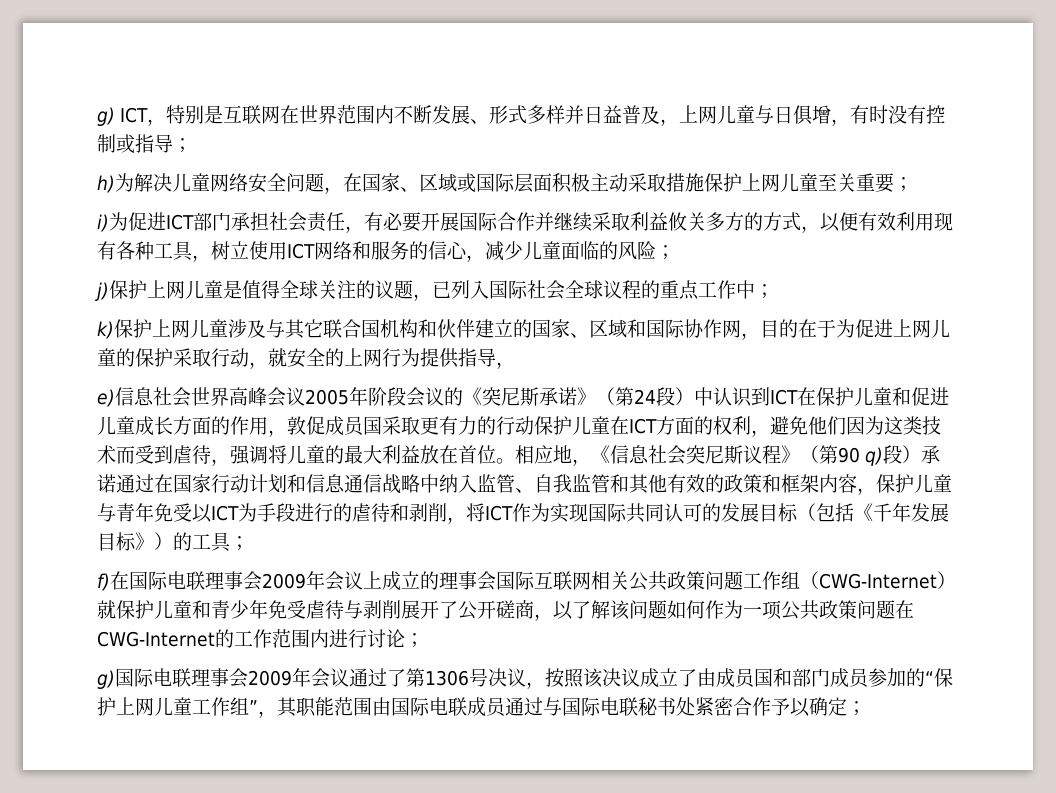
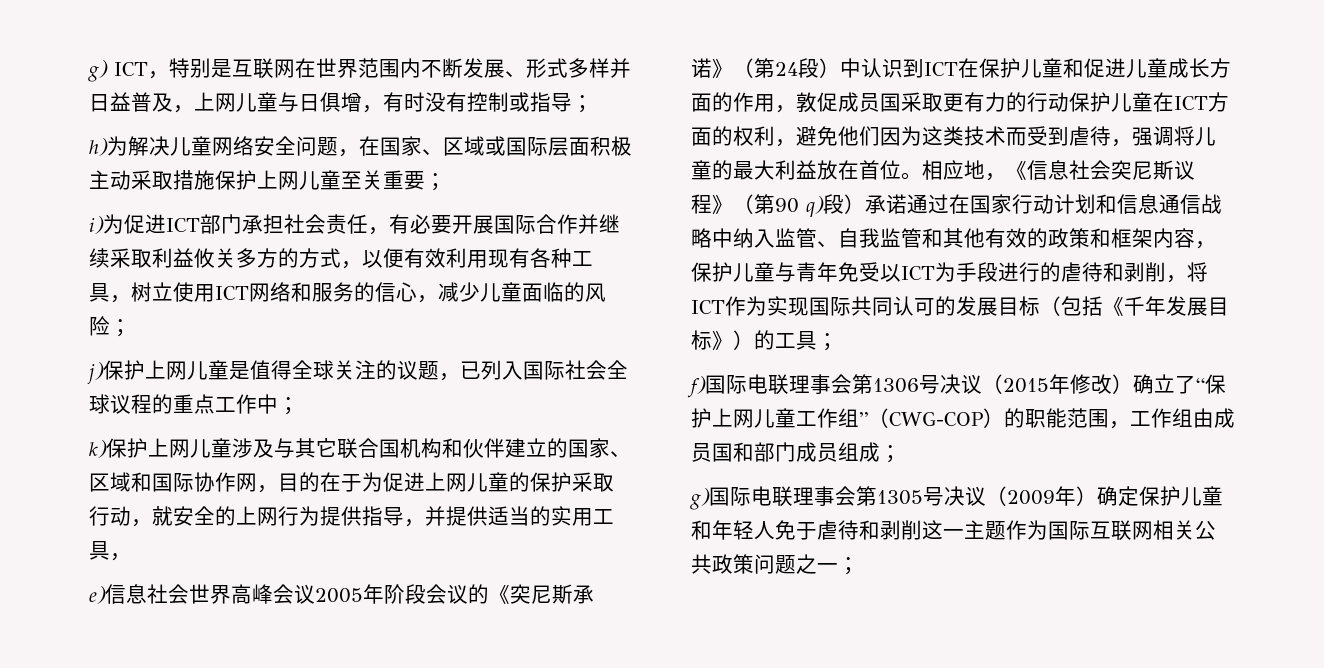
(515, 365) none -> [425,506,614,526] [89,541,131,561] 并提供适当的实用工具，
[110,571,496,591] 在国际电联理事会2009年会议上成立的理事会 -> [705,374,1227,395] [691,408,1235,429] [691,442,901,463] [690,486,1223,510] [691,520,1048,540] 国际电联理事会第1306号决议（2015年修改）确立了“保护上网儿童工作组”（CWG-COP）的职能范围，工作组由成员国和部门成员组成； // g)国际电联理事会第1305号决议（2009年）确定保护儿童和年轻人免于虐待和剥削这一主题作为
[743,571,956,590] [97,600,914,621] [97,629,424,648] [97,668,953,689] [97,697,847,718] 工作组（CWG-Internet）就保护儿童和青少年免受虐待与剥削展开了公开磋商，以了解该问题如何作为一项公共政策问题在CWG-Internet的工作范围内进行讨论； // g)国际电联理事会2009年会议通过了第1306号决议，按照该决议成立了由成员国和部门成员参加的“保护上网儿童工作组”，其职能范围由国际电联成员通过与国际电联秘书处紧密合作予以确定 -> [796,554,838,574] 之一

